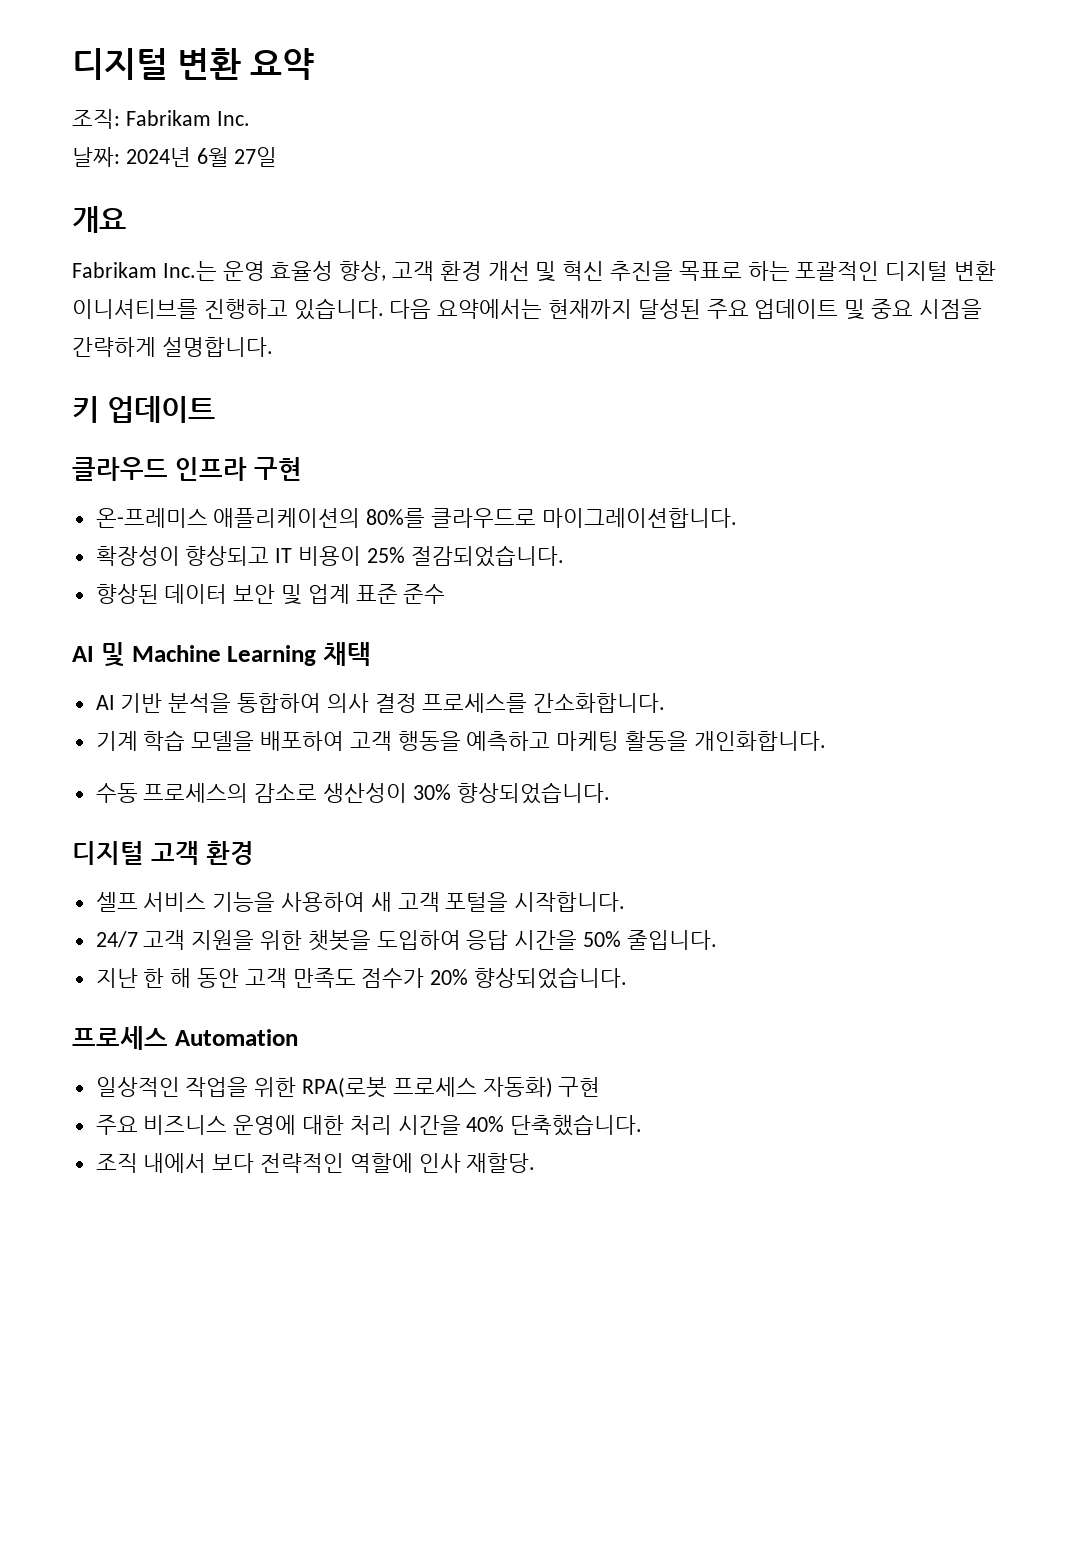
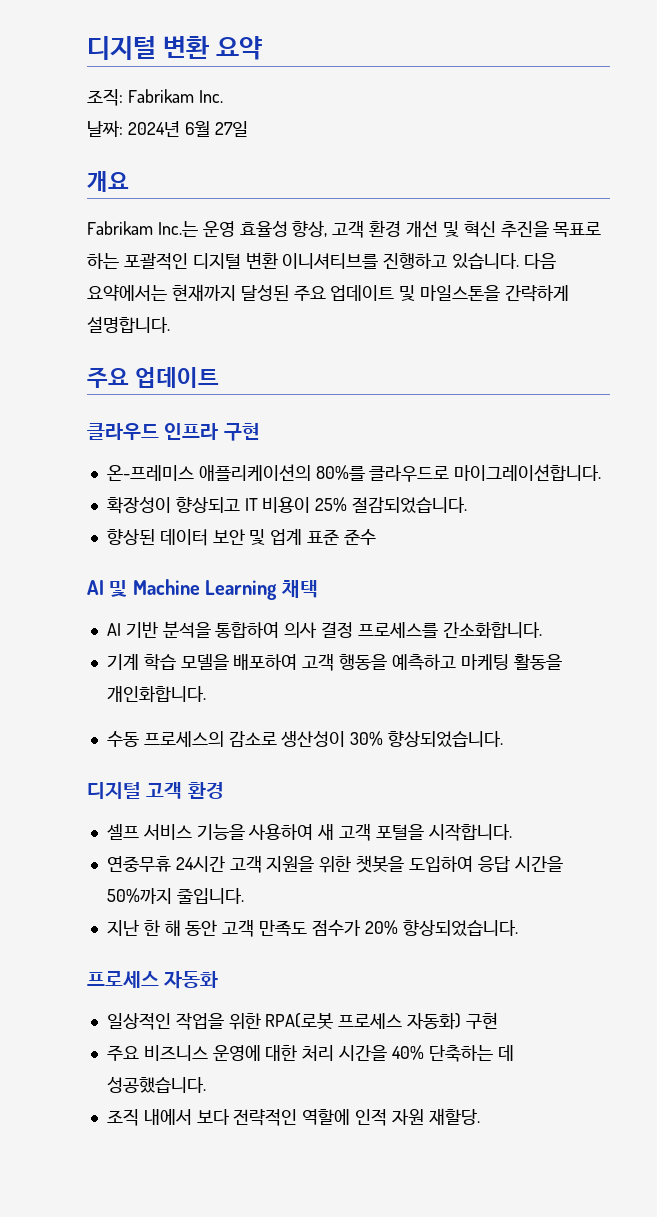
[871,299,982,319] 중요 시점을 -> [420,285,501,301] 마일스톤을
[72,396,99,423] 키 -> [87,367,129,388] 주요
[95,931,138,948] 24/7 -> [106,856,225,872] 연중무휴 24시간
[583,931,622,947] 50% -> [106,888,172,904] 50%까지
[174,1029,298,1046] Automation -> [163,971,219,989] 자동화
[510,1114,643,1136] 단축했습니다. -> [428,1045,514,1062] [106,1077,206,1093] 단축하는 데 성공했습니다.
[418,1153,461,1173] 인사 -> [355,1109,424,1126] 인적 자원

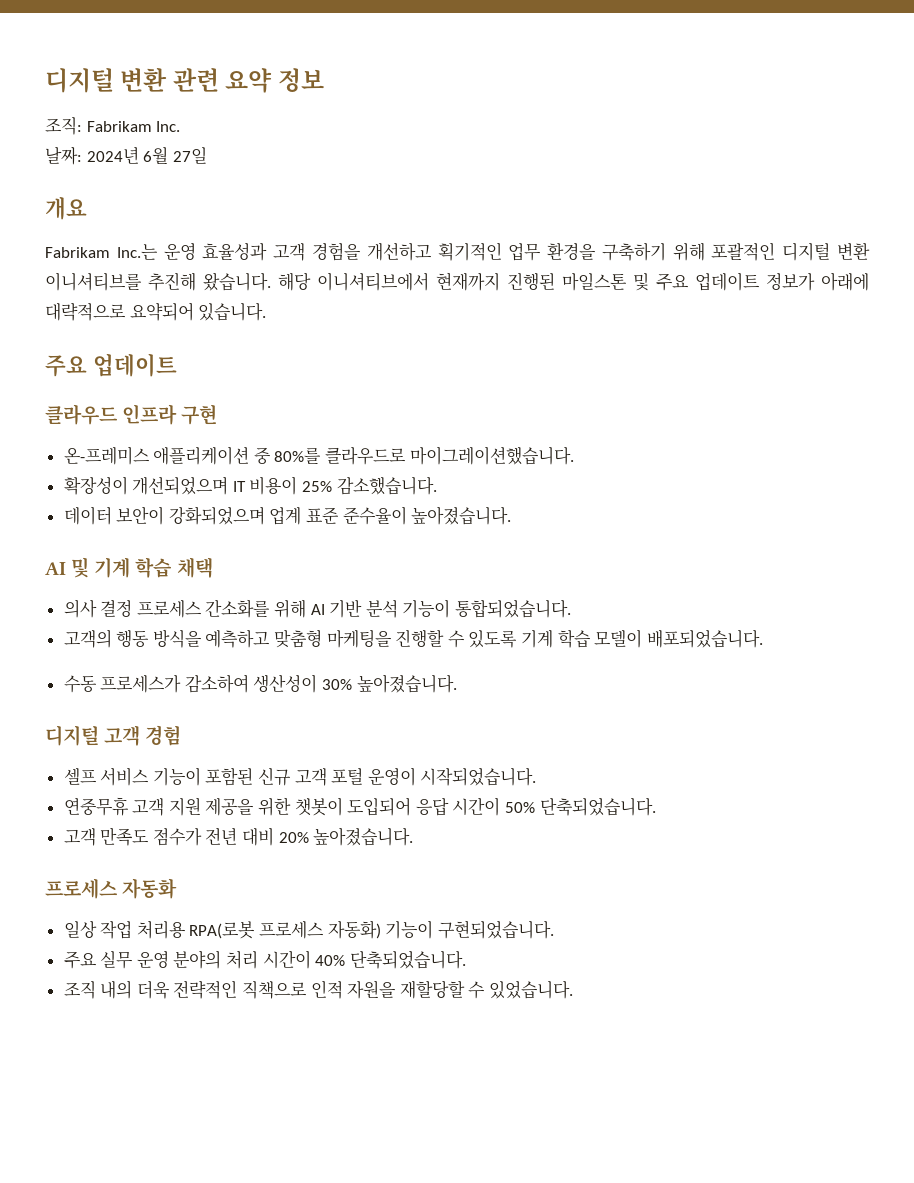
[87,36,210,60] 디지털 변환 -> [45,68,219,93] 디지털 변환 관련
(262, 48) none -> [277,68,324,92] 정보
[239,220,602,238] [87,252,557,270] [87,284,570,302] [87,316,170,333] 효율성 향상, 고객 환경 개선 및 혁신 추진을 목표로 하는 포괄적인 디지털 변환 이니셔티브를 진행하고 있습니다. 다음 요약에서는 현재까지 달성된 주요 업데이트 및 마일스톤을 간략하게 설명합니다. -> [202,242,871,261] [45,272,869,291] [45,302,267,321] 효율성과 고객 경험을 개선하고 획기적인 업무 환경을 구축하기 위해 포괄적인 디지털 변환 이니셔티브를 추진해 왔습니다. 해당 이니셔티브에서 현재까지 진행된 마일스톤 및 주요 업데이트 정보가 아래에 대략적으로 요약되어 있습니다.
[198,464,311,481] 애플리케이션의 -> [153,446,271,465] 애플리케이션 중
[454,464,602,481] 마이그레이션합니다. -> [409,446,574,465] 마이그레이션했습니다.
[175,497,240,513] 향상되고 -> [132,476,229,495] 개선되었으며
[352,497,468,514] [106,528,376,546] 절감되었습니다. // 향상된 데이터 보안 및 업계 표준 준수 -> [336,477,437,495] [63,506,512,525] 감소했습니다. // 데이터 보안이 강화되었으며 업계 표준 준수율이 높아졌습니다.
[132,579,278,600] Machine Learning -> [94,557,173,578] 기계 학습
[106,621,542,639] [106,653,562,671] [106,685,206,703] AI 기반 분석을 통합하여 의사 결정 프로세스를 간소화합니다. // 기계 학습 모델을 배포하여 고객 행동을 예측하고 마케팅 활동을 개인화합니다. -> [63,599,572,618] [63,629,763,648] 의사 결정 프로세스 간소화를 위해 AI 기반 분석 기능이 통합되었습니다. // 고객의 행동 방식을 예측하고 맞춤형 마케팅을 진행할 수 있도록 기계 학습 모델이 배포되었습니다.
[143,731,277,747] 프로세스의 감소로 -> [100,674,249,693] 프로세스가 감소하여
[388,731,504,748] 향상되었습니다. -> [356,674,457,693] 높아졌습니다.
[187,782,224,799] 환경 -> [145,725,182,746] 경험
[196,823,512,841] [106,855,563,873] [106,888,244,904] [106,920,518,937] 기능을 사용하여 새 고객 포털을 시작합니다. // 연중무휴 24시간 고객 지원을 위한 챗봇을 도입하여 응답 시간을 50%까지 줄입니다. // 지난 한 해 동안 고객 만족도 점수가 20% 향상되었습니다. -> [152,767,537,786] [63,797,656,816] [63,827,414,846] 기능이 포함된 신규 고객 포털 운영이 시작되었습니다. // 연중무휴 고객 지원 제공을 위한 챗봇이 도입되어 응답 시간이 50% 단축되었습니다. // 고객 만족도 점수가 전년 대비 20% 높아졌습니다.
[106,1012,261,1030] 일상적인 작업을 위한 -> [63,920,186,939] 일상 작업 처리용
[465,1012,498,1029] [106,1045,514,1062] [106,1077,206,1093] [106,1108,480,1126] 구현 // 주요 비즈니스 운영에 대한 처리 시간을 40% 단축하는 데 성공했습니다. // 조직 내에서 보다 전략적인 역할에 인적 자원 재할당. -> [385,920,554,939] [63,950,466,969] [63,980,574,999] 기능이 구현되었습니다. // 주요 실무 운영 분야의 처리 시간이 40% 단축되었습니다. // 조직 내의 더욱 전략적인 직책으로 인적 자원을 재할당할 수 있었습니다.

